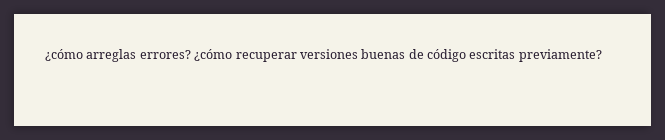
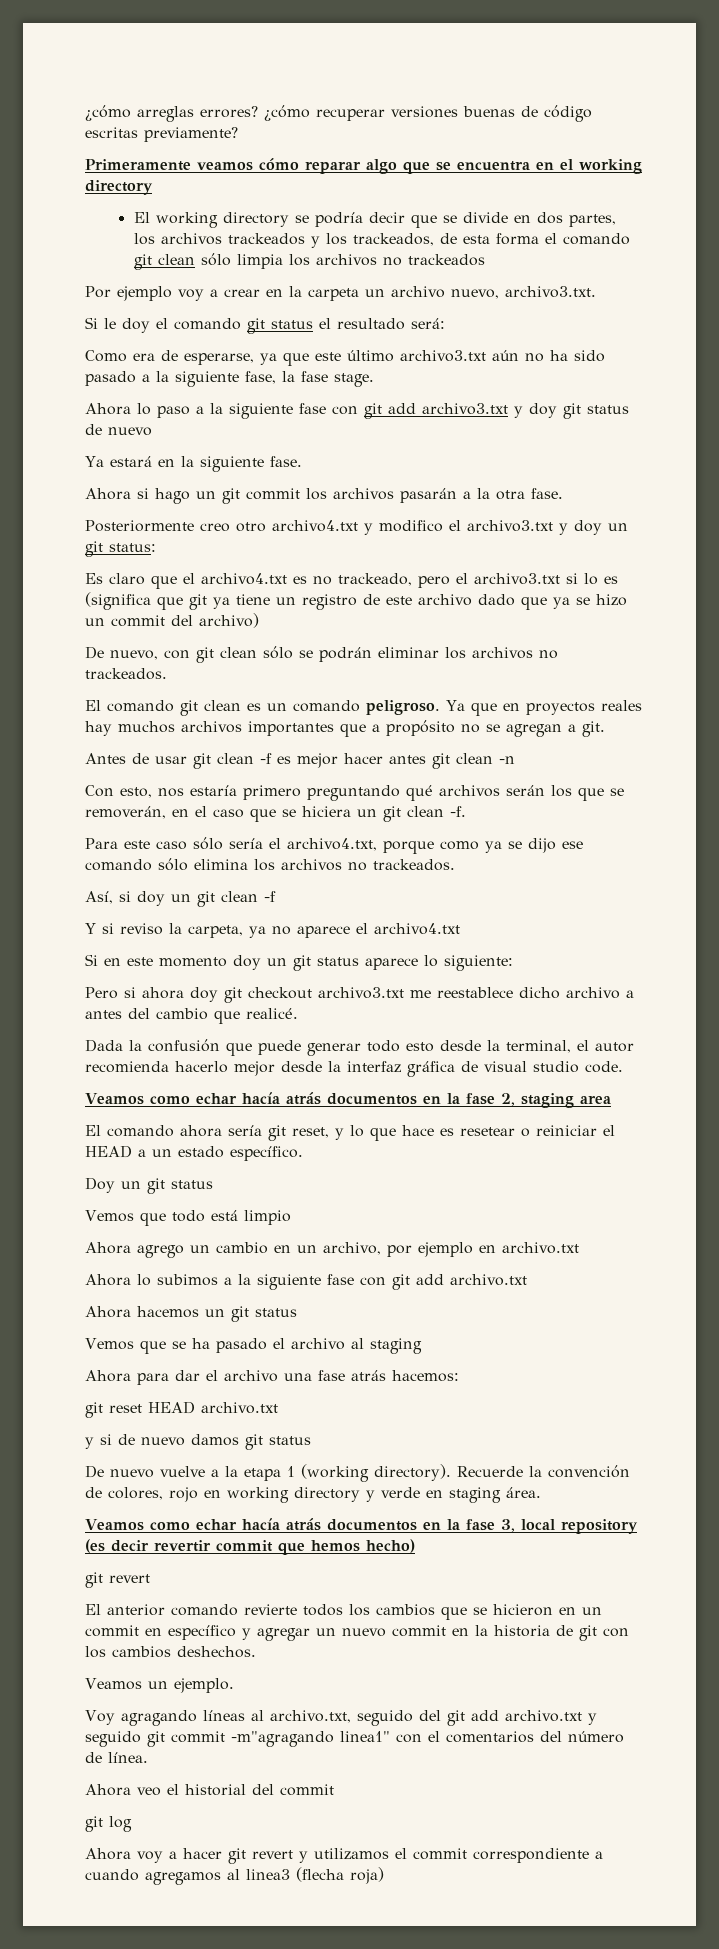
(602, 55) none -> [85,158,642,174] [85,180,153,195] [133,212,616,228] [133,233,630,248] [133,253,485,270] [85,286,596,301] [85,317,445,334] [85,350,605,366] [85,371,374,387] [85,403,629,419] [85,424,152,436] [85,456,302,472] [85,488,563,504] [85,520,628,535] [85,541,156,557] [85,573,618,589] [85,592,627,610] [85,613,259,628] [85,646,558,663] [85,668,167,680] [85,700,642,716] [85,720,605,737] [85,753,515,769] [85,785,624,801] [85,806,466,822] [85,837,583,854] [85,858,455,871] [85,891,276,907] [85,923,460,938] [85,954,513,971] [85,987,634,1003] [85,1008,298,1024] [85,1039,634,1056] [85,1061,623,1077] [85,1092,611,1108] [85,1125,615,1141] [85,1145,303,1161] [85,1177,213,1194] [85,1210,291,1226] [85,1242,579,1258] [85,1274,527,1290] [85,1306,297,1322] [85,1338,422,1354] [85,1370,459,1385] [85,1401,278,1418] [85,1434,311,1450] [85,1464,630,1482] [85,1487,541,1503] [85,1518,638,1534] [85,1539,415,1555] [85,1572,150,1588] [85,1604,602,1620] [85,1625,629,1641] [85,1646,256,1658] [85,1678,234,1693] [85,1710,597,1726] [85,1731,624,1747] [85,1752,148,1763] [85,1784,334,1796] [85,1816,132,1832] [85,1848,603,1864] [85,1867,384,1885] // Primeramente veamos cómo reparar algo que se encuentra en el working directory // El working directory se podría decir que se divide en dos partes, los archivos trackeados y los trackeados, de esta forma el comando git clean sólo limpia los archivos no trackeados // Por ejemplo voy a crear en la carpeta un archivo nuevo, archivo3.txt. // Si le doy el comando git status el resultado será: // Como era de esperarse, ya que este último archivo3.txt aún no ha sido pasado a la siguiente fase, la fase stage. // Ahora lo paso a la siguiente fase con git add archivo3.txt y doy git status de nuevo // Ya estará en la siguiente fase. // Ahora si hago un git commit los archivos pasarán a la otra fase. // Posteriormente creo otro archivo4.txt y modifico el archivo3.txt y doy un git status: // Es claro que el archivo4.txt es no trackeado, pero el archivo3.txt si lo es (significa que git ya tiene un registro de este archivo dado que ya se hizo un commit del archivo) // De nuevo, con git clean sólo se podrán eliminar los archivos no trackeados. // El comando git clean es un comando peligroso. Ya que en proyectos reales hay muchos archivos importantes que a propósito no se agregan a git. // Antes de usar git clean -f es mejor hacer antes git clean -n // Con esto, nos estaría primero preguntando qué archivos serán los que se removerán, en el caso que se hiciera un git clean -f. // Para este caso sólo sería el archivo4.txt, porque como ya se dijo ese comando sólo elimina los archivos no trackeados. // Así, si doy un git clean -f // Y si reviso la carpeta, ya no aparece el archivo4.txt // Si en este momento doy un git status aparece lo siguiente: // Pero si ahora doy git checkout archivo3.txt me reestablece dicho archivo a antes del cambio que realicé. // Dada la confusión que puede generar todo esto desde la terminal, el autor recomienda hacerlo mejor desde la interfaz gráfica de visual studio code. // Veamos como echar hacía atrás documentos en la fase 2, staging area // El comando ahora sería git reset, y lo que hace es resetear o reiniciar el HEAD a un estado específico. // Doy un git status // Vemos que todo está limpio // Ahora agrego un cambio en un archivo, por ejemplo en archivo.txt // Ahora lo subimos a la siguiente fase con git add archivo.txt // Ahora hacemos un git status // Vemos que se ha pasado el archivo al staging // Ahora para dar el archivo una fase atrás hacemos: // git reset HEAD archivo.txt // y si de nuevo damos git status // De nuevo vuelve a la etapa 1 (working directory). Recuerde la convención de colores, rojo en working directory y verde en staging área. // Veamos como echar hacía atrás documentos en la fase 3, local repository (es decir revertir commit que hemos hecho) // git revert // El anterior comando revierte todos los cambios que se hicieron en un commit en específico y agregar un nuevo commit en la historia de git con los cambios deshechos. // Veamos un ejemplo. // Voy agragando líneas al archivo.txt, seguido del git add archivo.txt y seguido git commit -m"agragando linea1" con el comentarios del número de línea. // Ahora veo el historial del commit // git log // Ahora voy a hacer git revert y utilizamos el commit correspondiente a cuando agregamos al linea3 (flecha roja)

